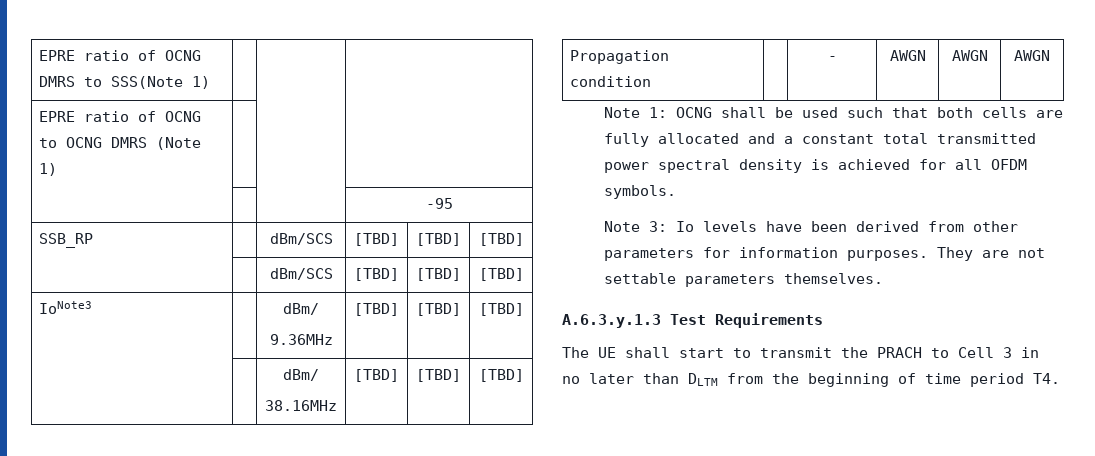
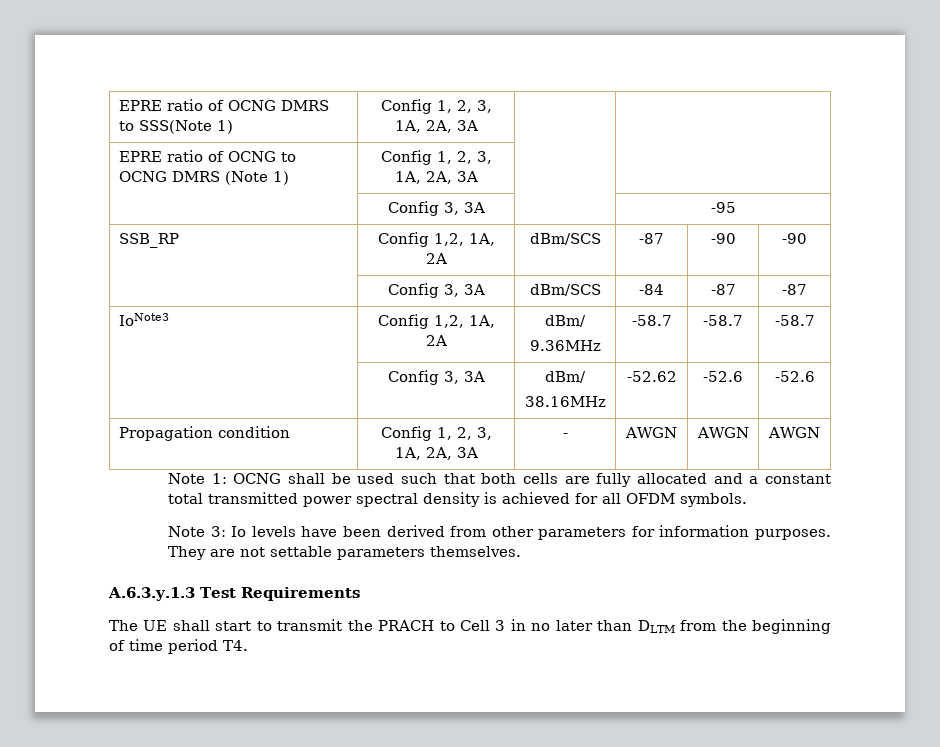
(211, 82) none -> [380,99,492,114] [394,120,478,133] Config 1, 2, 3, 1A, 2A, 3A
[425,198,453,209] [39,233,94,248] [269,233,333,245] [354,233,399,246] [416,233,461,246] [478,233,524,246] [269,268,333,280] [354,268,399,281] [416,268,461,281] [478,268,524,281] [39,301,93,314] [283,303,319,315] [269,334,333,345] [354,303,399,316] [416,303,461,316] [478,303,524,316] | | // | | | -95 // SSB_RP | | dBm/SCS | [TBD] | [TBD] | [TBD] // | | dBm/SCS | [TBD] | [TBD] | [TBD] // IoNote3 | | dBm/ // 9.36MHz | [TBD] | [TBD] | [TBD] // | -> [380,150,492,165] [394,171,478,184] [387,201,485,216] [710,202,736,213] [118,233,179,248] [377,232,495,247] [425,253,447,264] [529,233,601,245] [639,233,664,244] [710,233,736,244] [782,233,807,244] [387,283,485,298] [529,284,601,296] [639,284,664,295] [710,284,736,295] [782,284,807,295] [118,313,169,326] [377,314,495,329] [425,335,447,346] [545,315,586,327] [529,340,601,351] [631,315,672,326] [703,315,743,326] [774,315,815,326] [387,370,485,385] Config 1, 2, 3, 1A, 2A, 3A | | // | Config 3, 3A | | -95 // SSB_RP | Config 1,2, 1A, 2A | dBm/SCS | -87 | -90 | -90 // | Config 3, 3A | dBm/SCS | -84 | -87 | -87 // IoNote3 | Config 1,2, 1A, 2A | dBm/ // 9.36MHz | -58.7 | -58.7 | -58.7 // | Config 3, 3A
[354,369,399,382] [416,369,461,382] [478,369,524,382] [TBD] | [TBD] | [TBD] -> [626,371,677,382] [703,371,743,382] [774,371,815,382] -52.62 | -52.6 | -52.6
(652, 81) none -> [380,426,492,441] [394,447,478,460] Config 1, 2, 3, 1A, 2A, 3A

